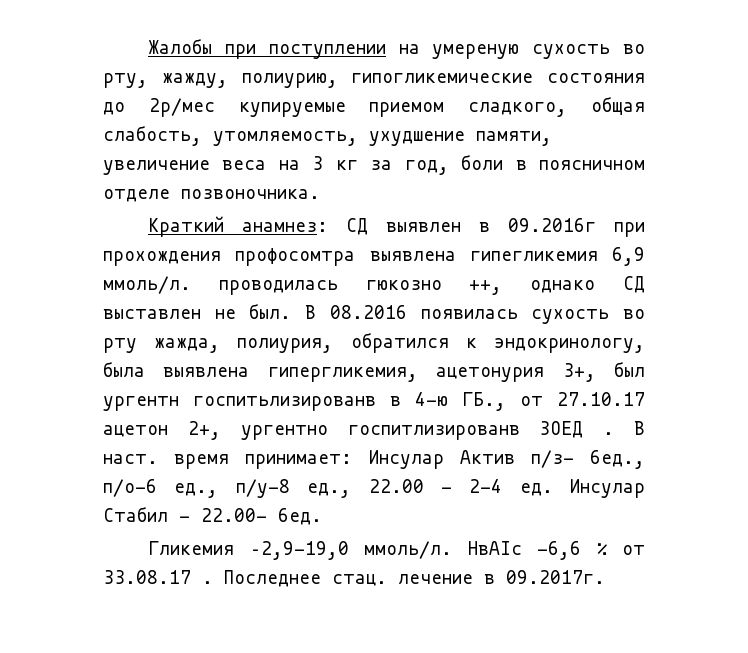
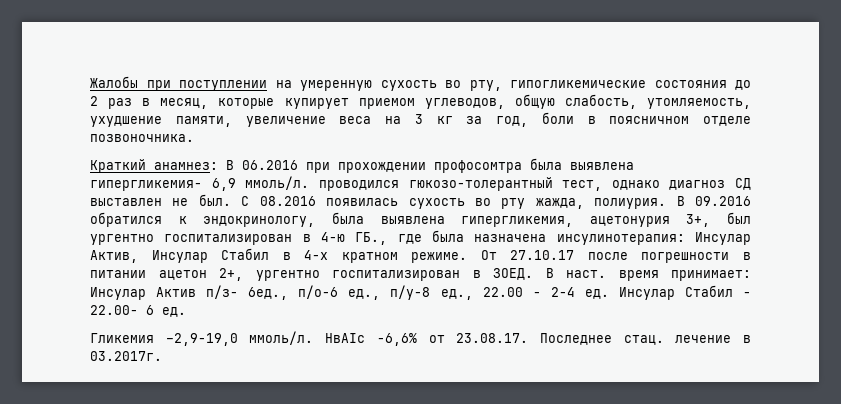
[432,44,520,59] умереную -> [300,80,372,91] умеренную
[161,73,338,88] жажду, полиурию, -> (502, 85) none
[148,97,645,117] 2р/мес купируемые приемом сладкого, общая -> [90,94,555,109] 2 раз в месяц, которые купирует приемом углеводов, общую
[346,218,645,237] [103,247,645,266] [103,276,596,295] СД выявлен в 09.2016г при прохождения профосомтра выявлена гипегликемия 6,9 ммоль/л. проводилась гюкозно ++, однако -> [226,158,634,173] [90,176,726,191] В 06.2016 при прохождении профосомтра была выявлена гипергликемия- 6,9 ммоль/л. проводился гюкозо-толерантный тест, однако диагноз
[305,305,317,319] В -> [241,196,250,206] С
[237,338,334,353] полиурия, -> [594,196,751,209] полиурия. В 09.2016
[103,396,376,411] ургентн госпитьлизированв -> [90,234,293,245] ургентно госпитализирован
[520,392,645,406] [103,421,615,440] от 27.10.17 ацетон 2+, ургентно госпитлизированв ЗОЕД . -> [397,230,751,245] [90,248,751,263] [90,268,533,281] где была назначена инсулинотерапия: Инсулар Актив, Инсулар Стабил в 4-х кратном режиме. От 27.10.17 после погрешности в питании ацетон 2+, ургентно госпитализирован в ЗОЕД.
[278,508,322,525] 6ед. -> [146,305,186,317] 6 ед.
[537,541,645,560] [103,570,213,584] -6,6 % от 33.08.17 . -> [376,333,529,346] -6,6% от 23.08.17.
[506,570,605,584] 09.2017г. -> [90,351,162,361] 03.2017г.

